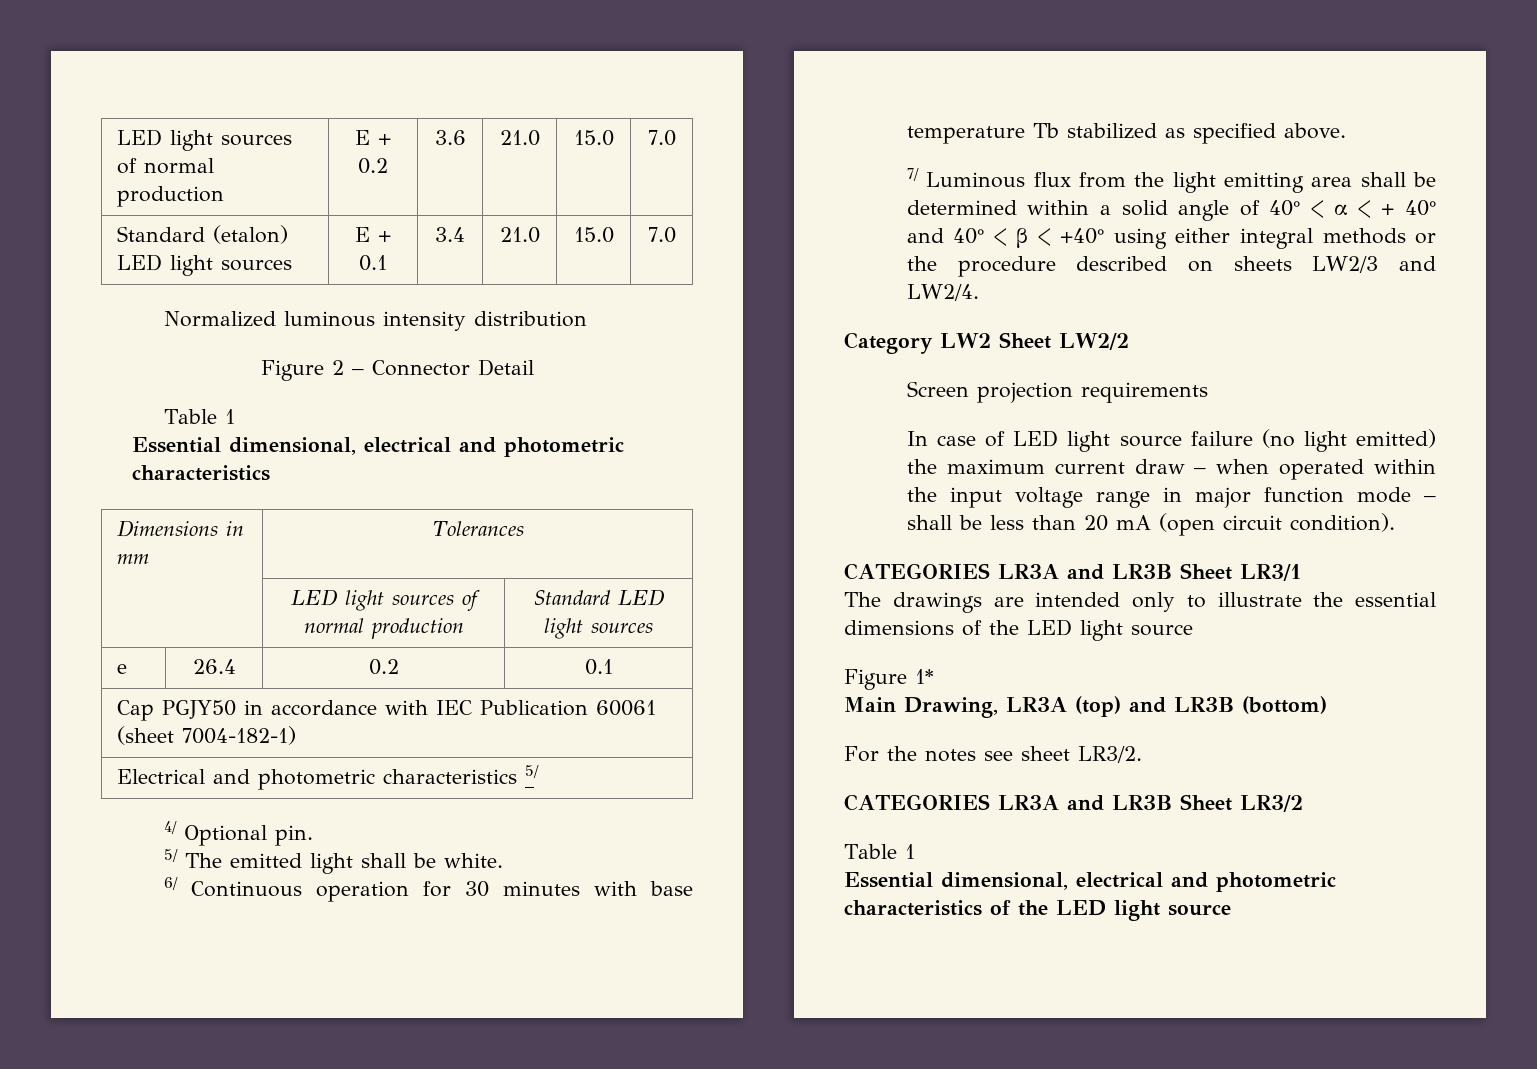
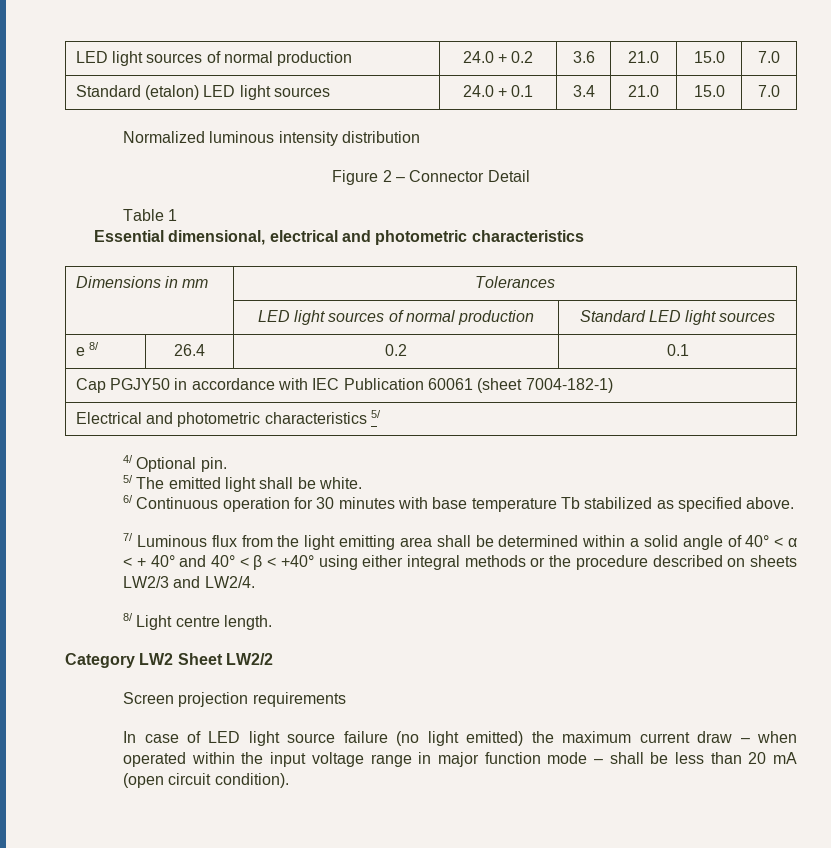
[117,129,293,151] [117,158,215,174] [117,186,225,207] [355,130,370,145] LED light sources of normal production | E -> [75,51,353,66] [462,51,494,63] LED light sources of normal production | 24.0
[355,227,370,242] E -> [462,85,494,97] 24.0
(128, 669) none -> [88,342,99,350] 8/
(979, 292) none -> [123,613,273,630] // 8/ Light centre length.
[844,563,1301,581] [844,592,1436,613] [844,619,1193,641] [844,669,934,690] [844,696,1327,718] [844,746,1142,763] [844,794,1303,812] [844,844,915,859] [844,872,1336,892] [844,900,1231,921] // CATEGORIES LR3A and LR3B Sheet LR3/1 // The drawings are intended only to illustrate the essential dimensions of the LED light source // Figure 1* // Main Drawing, LR3A (top) and LR3B (bottom) // For the notes see sheet LR3/2. // CATEGORIES LR3A and LR3B Sheet LR3/2 // Table 1 // Essential dimensional, electrical and photometric characteristics of the LED light source -> (289, 780) none

